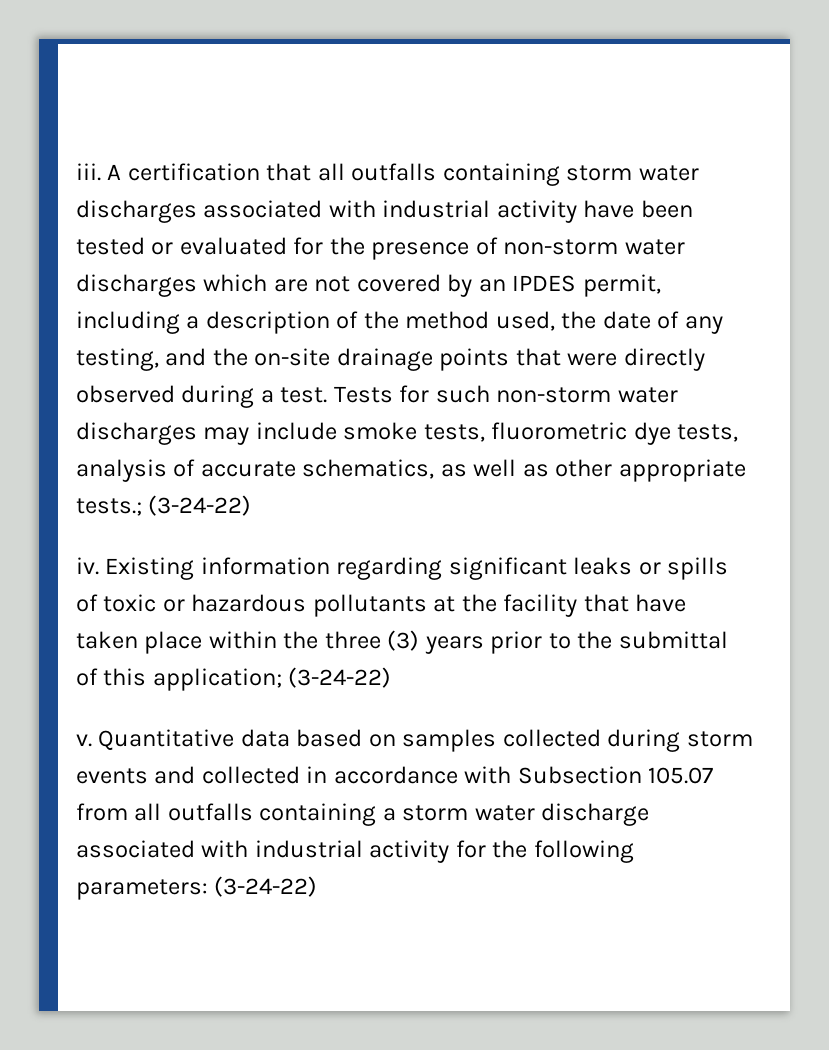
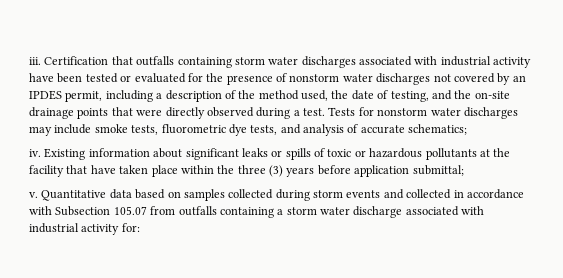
[107,163,345,181] A certification that all -> [44,56,133,65] Certification that
[503,239,685,255] [76,274,308,297] non-storm water discharges which are -> [289,73,431,85] nonstorm water discharges
[684,316,723,334] any -> (389, 94) none
[435,385,612,403] such non-storm -> [377,108,428,116] nonstorm
(739, 433) none -> [280,124,301,134] and
[302,459,746,482] [76,495,252,516] schematics, as well as other appropriate tests.; (3-24-22) -> [408,124,468,135] schematics;
[336,557,443,580] regarding -> [153,148,183,158] about
[490,631,728,654] [76,667,392,691] prior to the submittal of this application; (3-24-22) -> [317,165,464,177] before application submittal;
[134,803,162,821] all -> (176, 210) none
[455,840,634,863] [76,876,318,900] for the following parameters: (3-24-22) -> [121,223,140,232] for:

